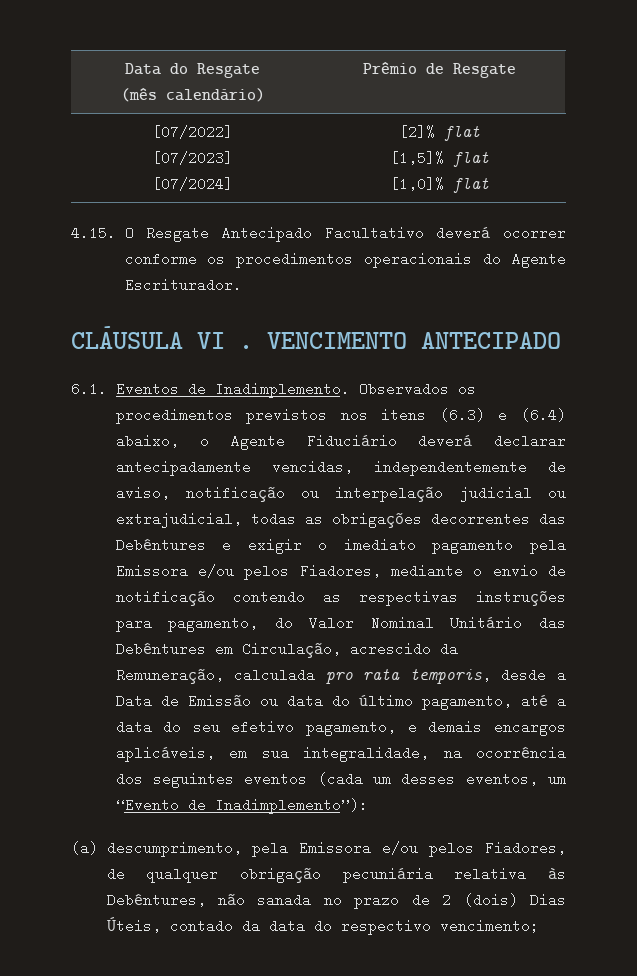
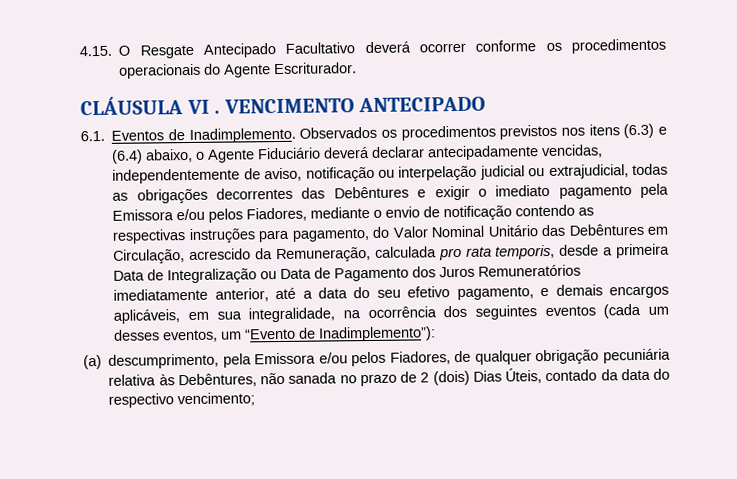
[125,63,260,78] [120,88,265,102] [363,62,516,78] [152,125,233,139] [152,151,233,165] [152,177,233,191] [399,125,480,141] [390,151,489,167] [390,177,489,193] Data do Resgate // (mês calendário) | Prêmio de Resgate // [07/2022] // [07/2023] // [07/2024] | [2]% flat // [1,5]% flat // [1,0]% flat // -> (79, 51) none
[115,694,512,710] Data de Emissão ou data do último pagamento, -> [616,243,670,259] [113,264,582,284] [113,288,269,302] primeira Data de Integralização ou Data de Pagamento dos Juros Remuneratórios imediatamente anterior,

